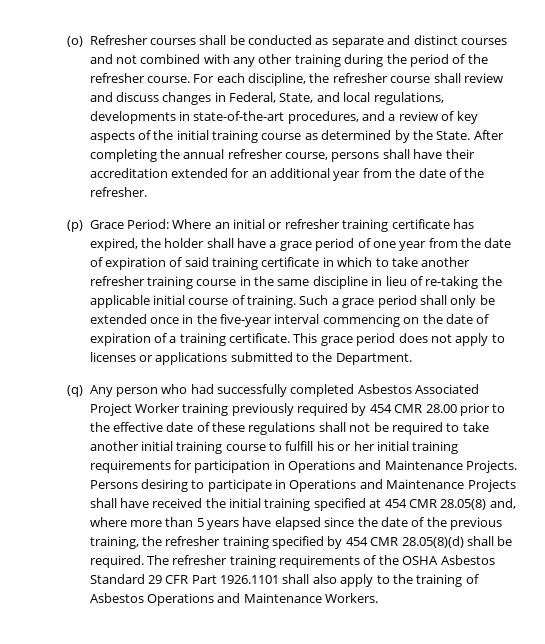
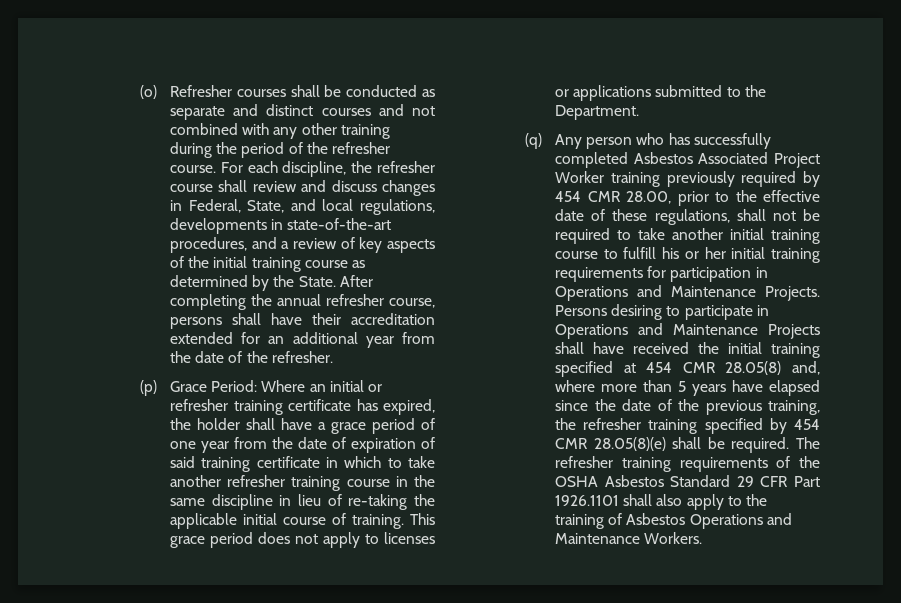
[299,295,495,308] [89,314,490,327] [89,333,291,346] Such a grace period shall only be extended once in the five-year interval commencing on the date of expiration of a training certificate. -> (405, 521) none
[190,384,214,394] had -> [668,133,690,145] has
[425,404,457,413] 28.00 -> [626,191,672,204] 28.00,
[248,422,316,435] regulations -> [654,209,730,225] regulations,
[401,536,464,548] 28.05(8)(d) -> [593,437,666,451] 28.05(8)(e)

